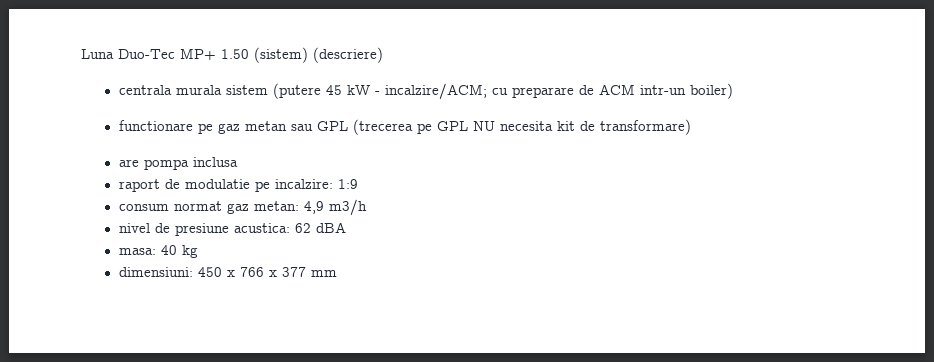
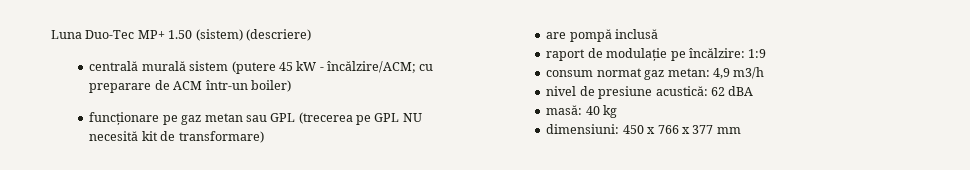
[118,85,222,95] centrala murala -> [89,61,186,71] centrală murală
[384,83,487,100] incalzire/ACM; -> [327,61,417,73] încălzire/ACM;
[639,85,686,95] intr-un -> [205,80,248,90] într-un
[118,120,193,131] functionare -> [89,112,160,125] funcționare
[499,121,553,131] necesita -> [89,131,139,141] necesită
[143,157,238,170] pompa inclusa -> [569,29,659,42] pompă inclusă
[184,179,333,192] modulatie pe incalzire: -> [606,48,745,61] modulație pe încălzire:
[233,223,290,233] acustica: -> [655,86,708,96] acustică:
[118,248,156,255] masa: -> [546,105,583,115] masă:

